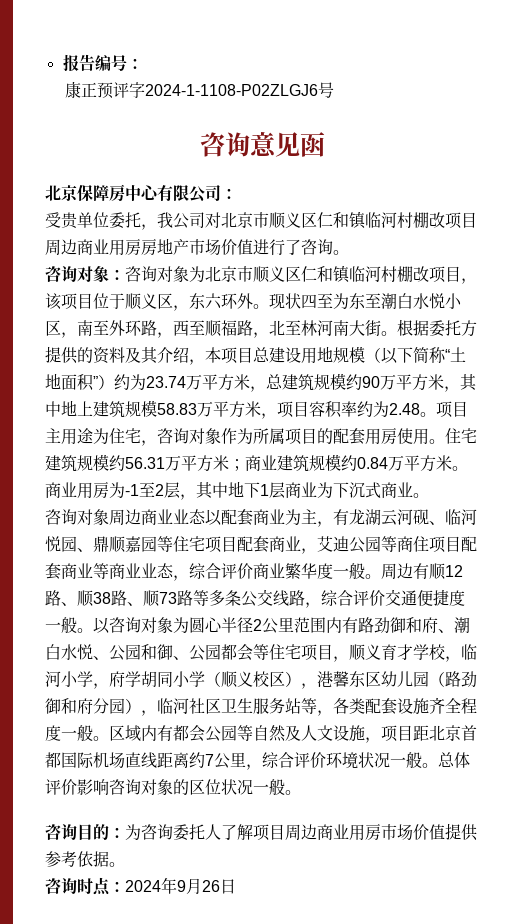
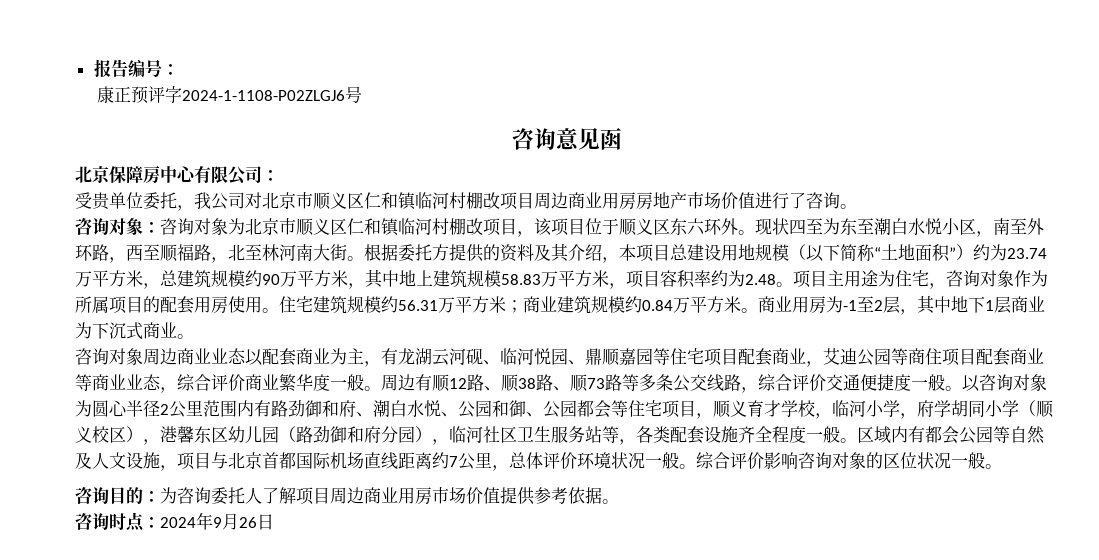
[173,305,189,311] ， -> (670, 226) none
[413,725,429,741] 距 -> [211,452,228,469] 与
[262,752,294,768] 综合 -> [509,452,543,469] 总体
[438,752,470,768] 总体 -> [696,452,730,469] 综合

